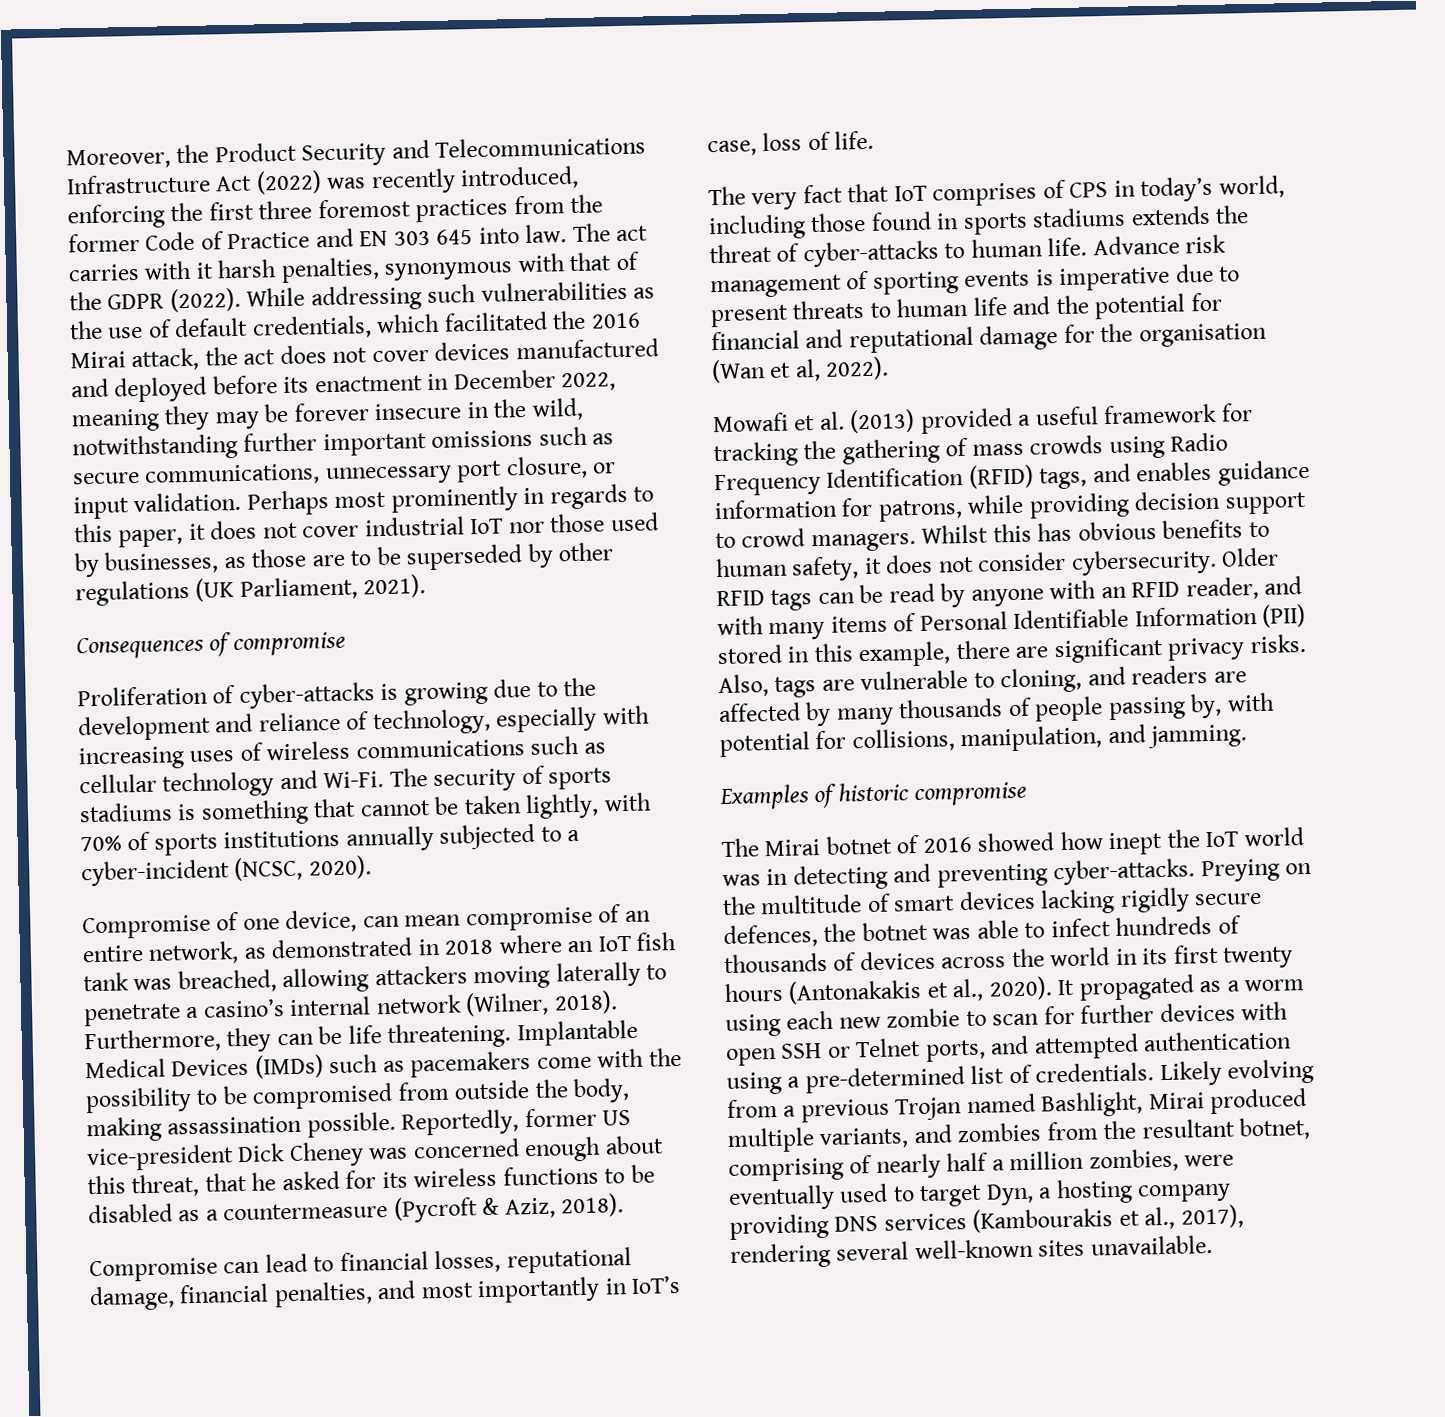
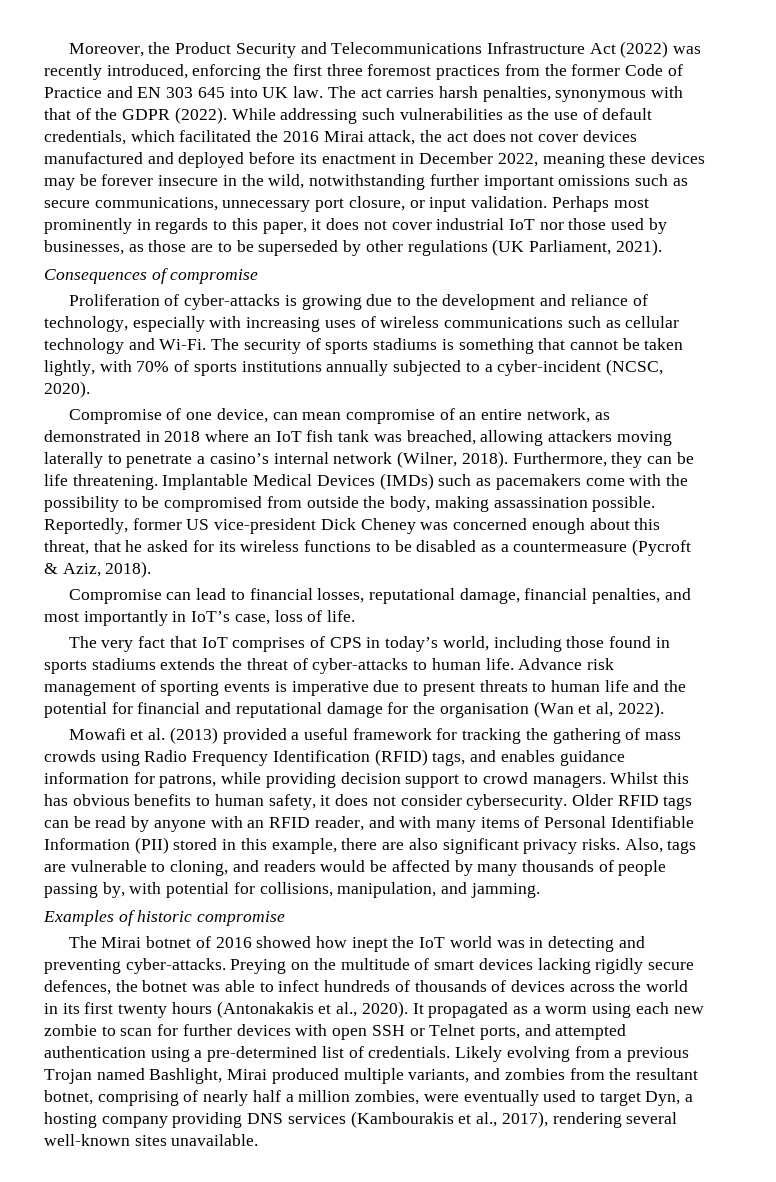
(520, 235) none -> [262,87,289,98] UK
[144,260,214,280] with it -> (435, 92) none
[164,405,211,431] they -> [609,152,705,164] these devices
(1050, 652) none -> [408,838,438,850] also
[1213,671,1247,683] are -> [320,860,388,872] would be

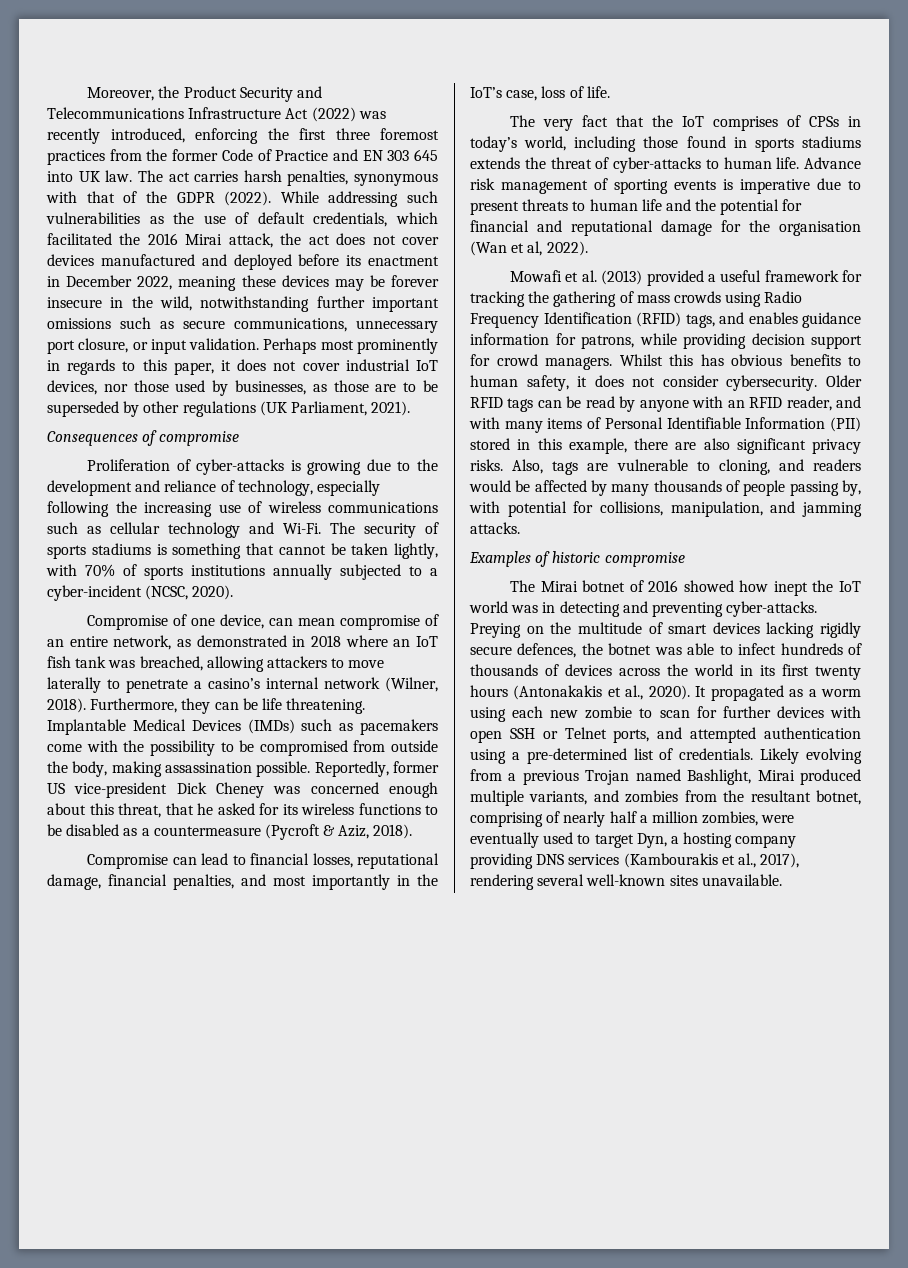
(535, 224) none -> [47,380,97,395] devices,
[209,316,356,332] with increasing uses -> [47,501,241,517] following the increasing use
[616,431,672,446] moving -> [331,658,385,668] to move
(187, 616) none -> [417,874,438,886] the
(197, 642) none -> [652,115,674,127] the
[329,637,362,648] CPS -> [809,116,840,127] CPSs
[464,774,479,784] to -> [470,354,490,366] for
[470,883,540,898] jamming. -> [802,502,862,517] [470,522,520,534] jamming attacks.

